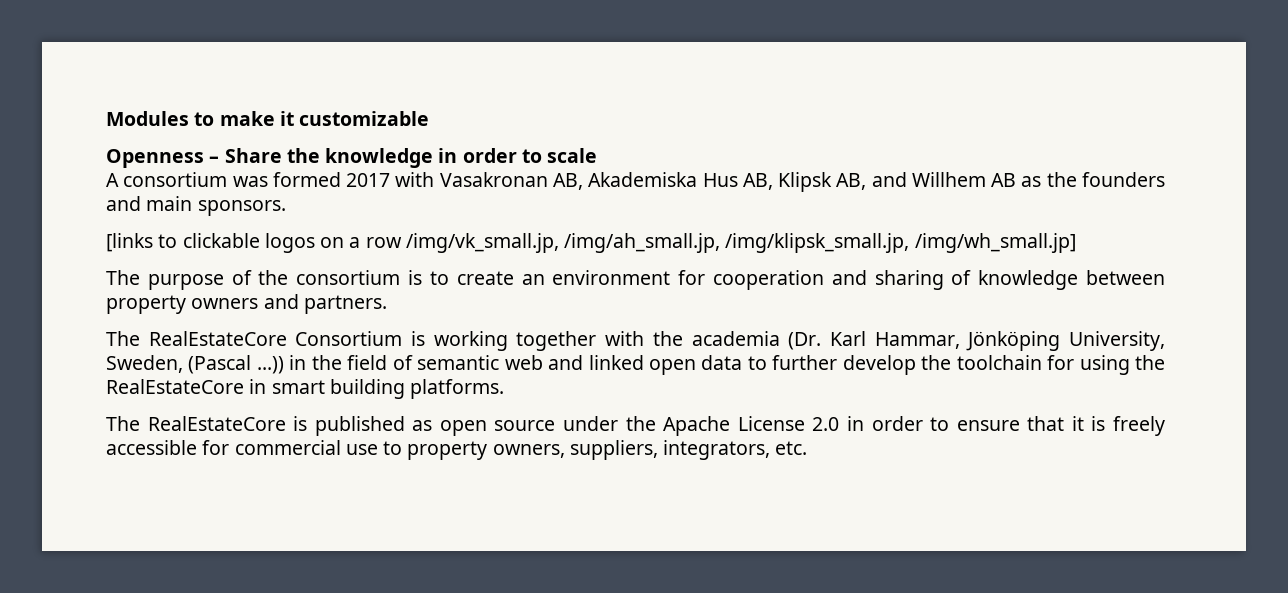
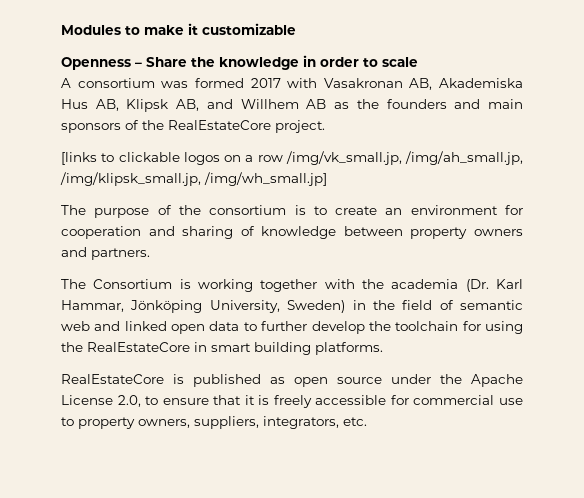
[197,200,286,216] sponsors. -> [61,120,325,133] sponsors of the RealEstateCore project.
[148,331,287,346] RealEstateCore -> (86, 284) none
[106,355,284,374] Sweden, (Pascal ...)) -> [287,300,346,313] Sweden)
[106,416,140,431] The -> (383, 348) none
[812,416,923,431] 2.0 in order -> [117,395,141,407] 2.0,

